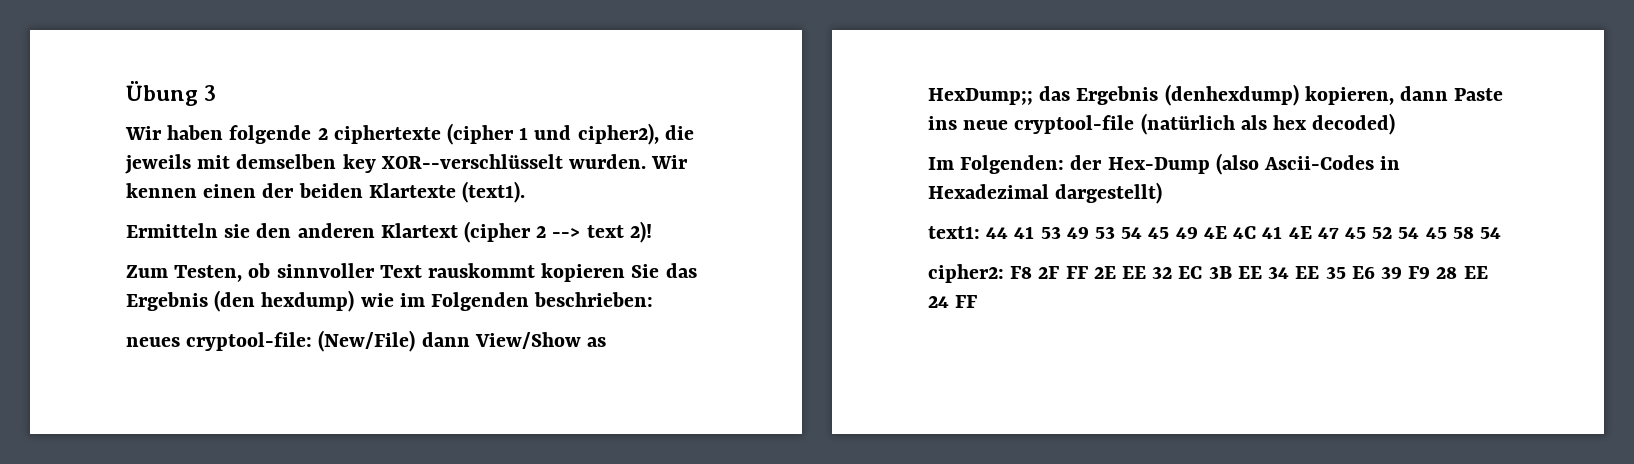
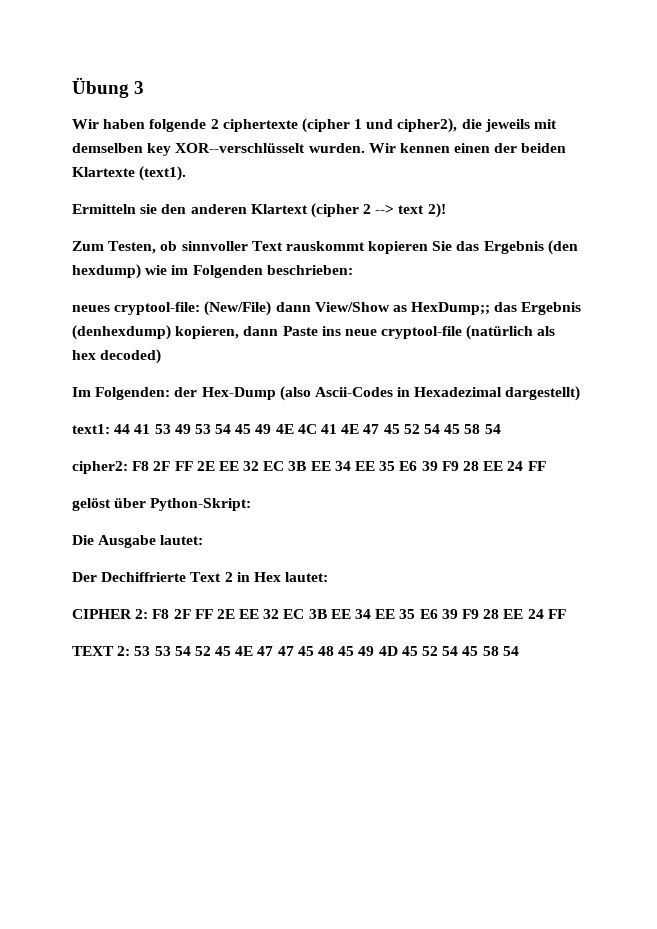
(978, 301) none -> [72,498,252,511] [72,535,204,548] [72,572,329,582] [72,609,566,619] [72,646,519,656] // gelöst über Python-Skript: // Die Ausgabe lautet: // Der Dechiffrierte Text 2 in Hex lautet: // CIPHER 2: F8 2F FF 2E EE 32 EC 3B EE 34 EE 35 E6 39 F9 28 EE 24 FF // TEXT 2: 53 53 54 52 45 4E 47 47 45 48 45 49 4D 45 52 54 45 58 54

